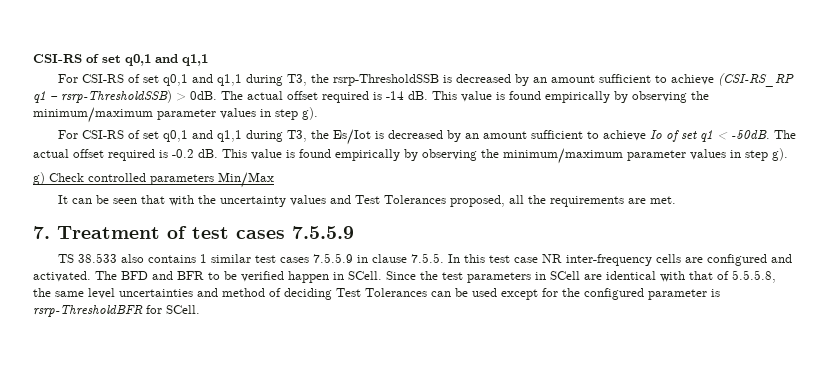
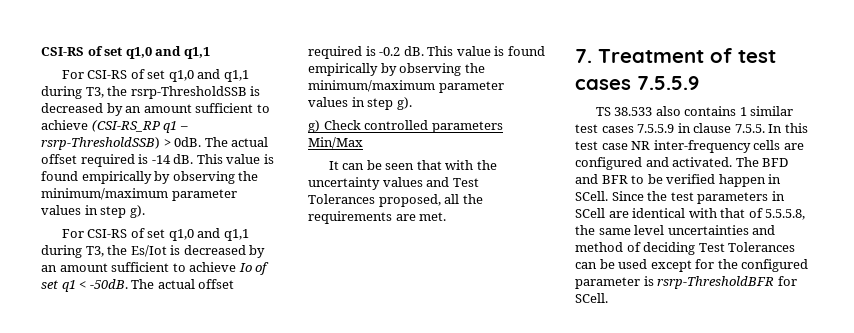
[33,54,151,66] CSI-RS of set q0,1 -> [41,46,152,59] CSI-RS of set q1,0
[162,74,188,86] q0,1 -> [168,70,194,82] q1,0
[162,130,188,142] q0,1 -> [168,229,194,241] q1,0

